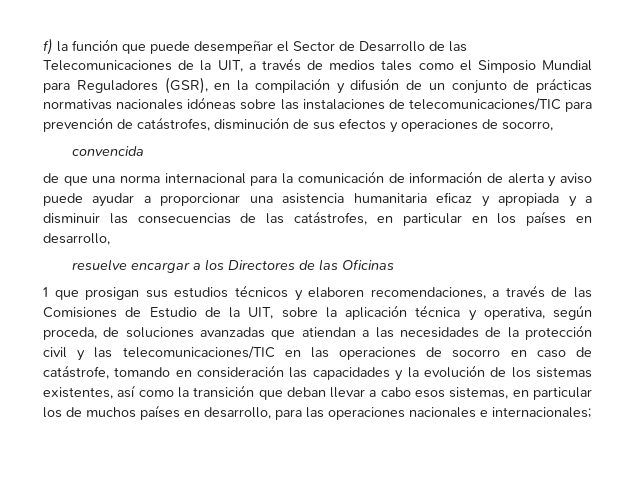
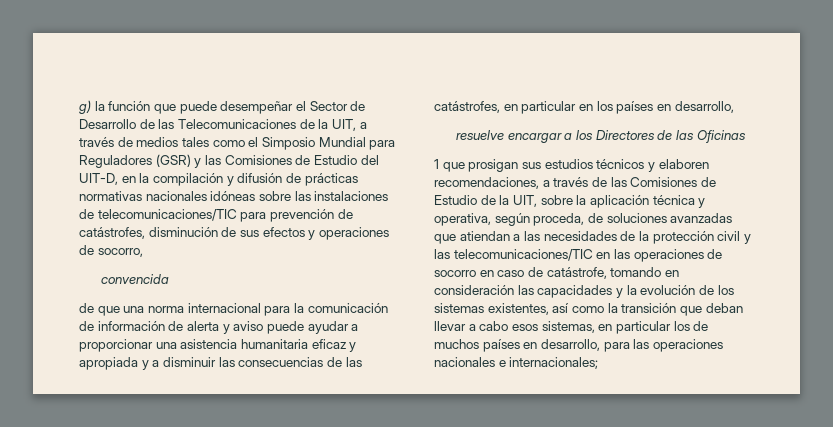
[43,38,53,55] f) -> [79,100,91,114] g)
[164,77,208,94] (GSR), -> [155,154,379,168] [79,173,118,185] (GSR) y las Comisiones de Estudio del UIT-D,
[428,80,530,94] un conjunto de -> (301, 178) none

